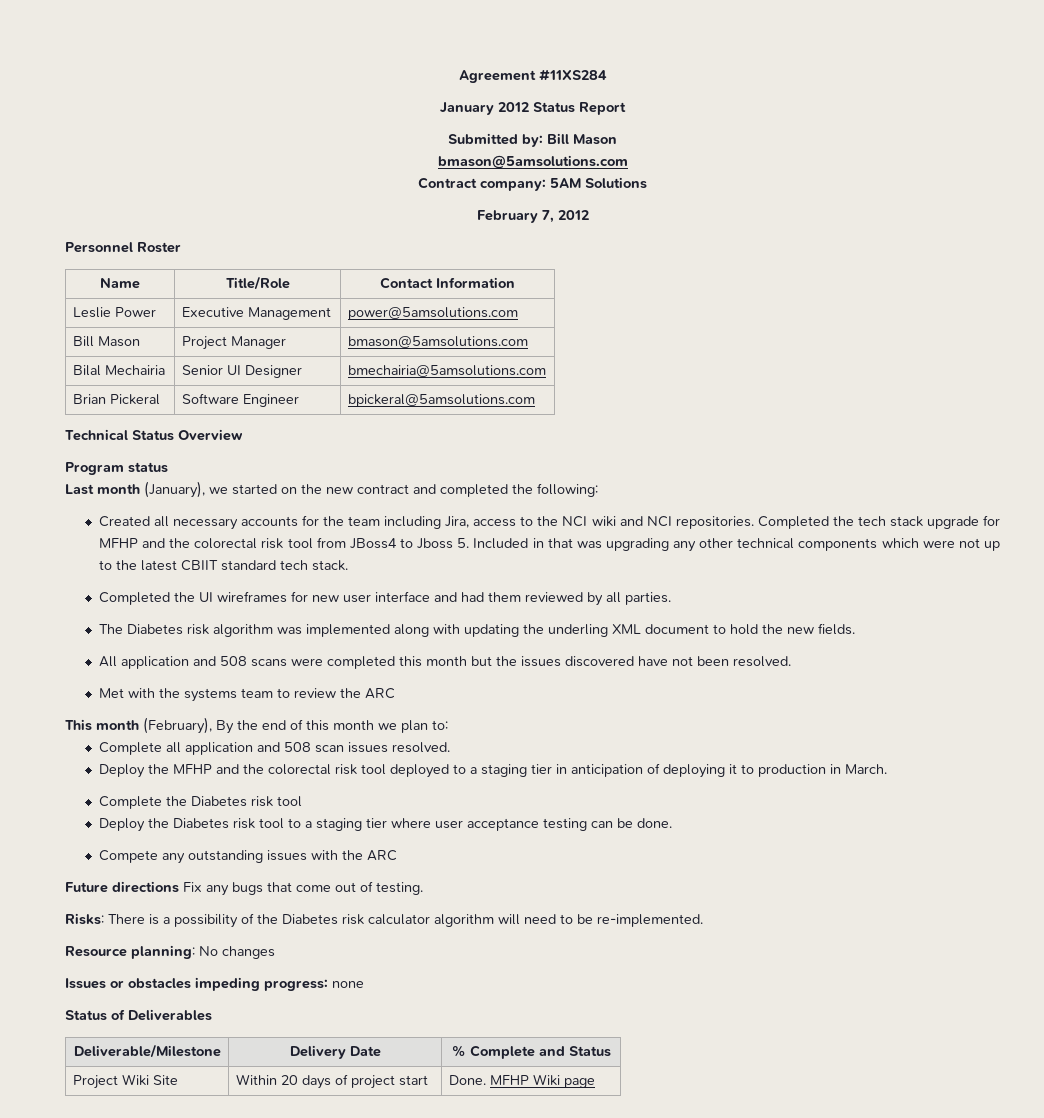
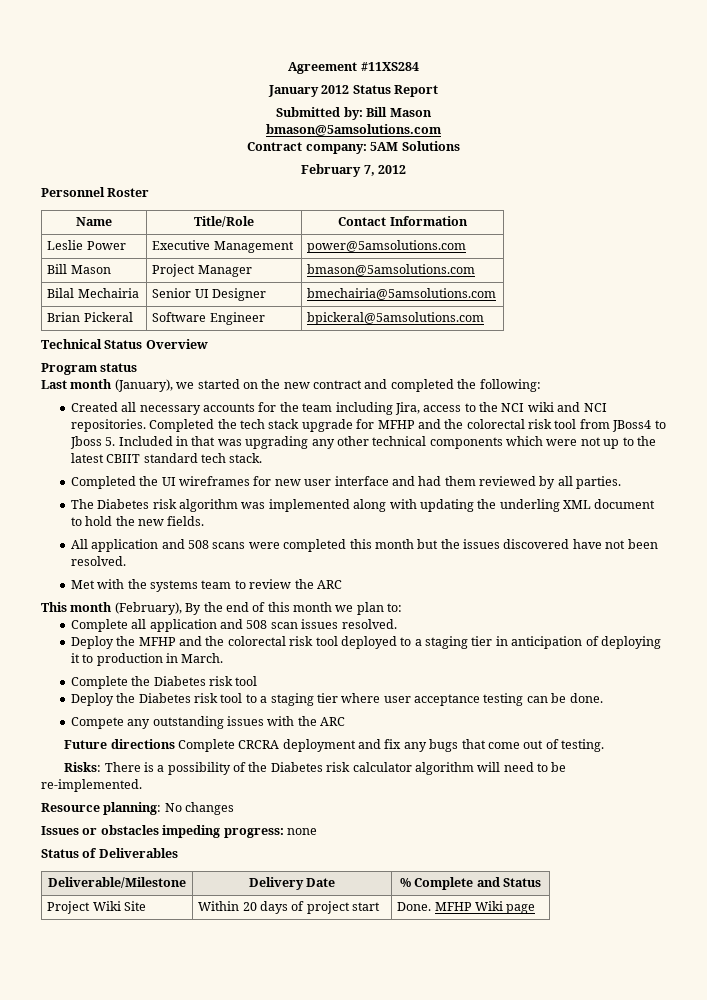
[183,882,202,892] Fix -> [177,739,402,752] Complete CRCRA deployment and fix

